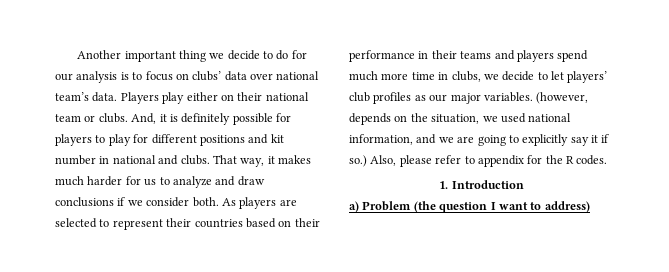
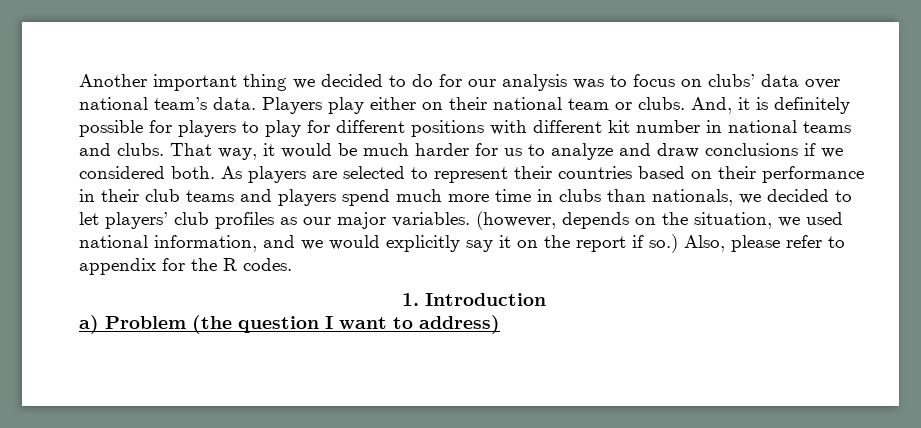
[227,50,260,60] decide -> [321,74,383,87] decided
[120,72,129,80] is -> [573,79,604,89] was
[248,134,269,144] and -> [490,120,602,135] with different
(156, 159) none -> [803,121,851,133] teams
[278,155,311,164] makes -> [281,143,357,158] would be
[146,197,190,207] consider -> [79,166,165,179] considered
(457, 54) none -> [145,189,180,202] club
[451,71,535,82] clubs, we decide -> [559,189,829,206] clubs than nationals, we decided
[457,134,598,146] are going to explicitly say it -> [329,235,626,252] would explicitly say it on the report

